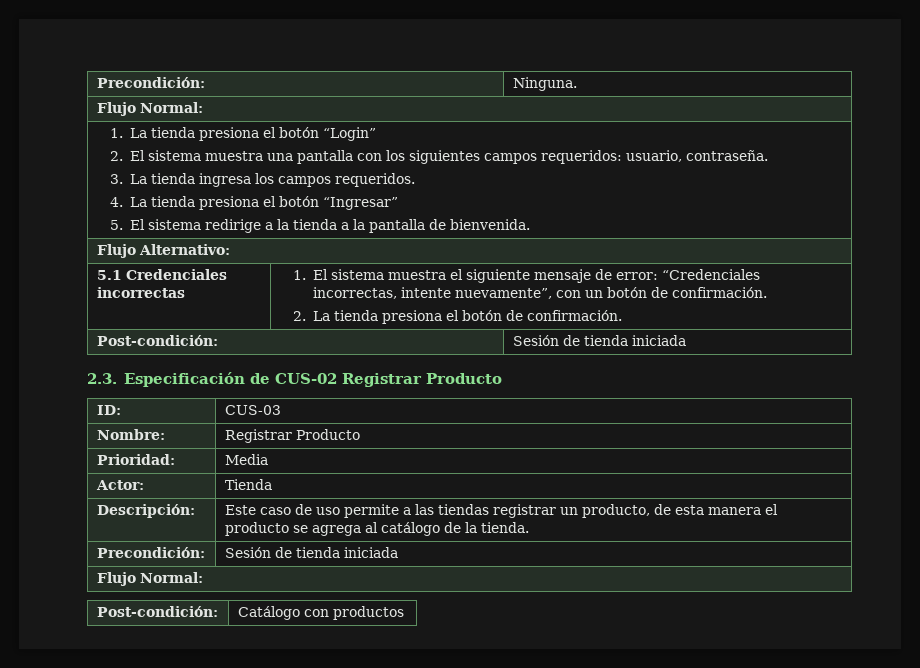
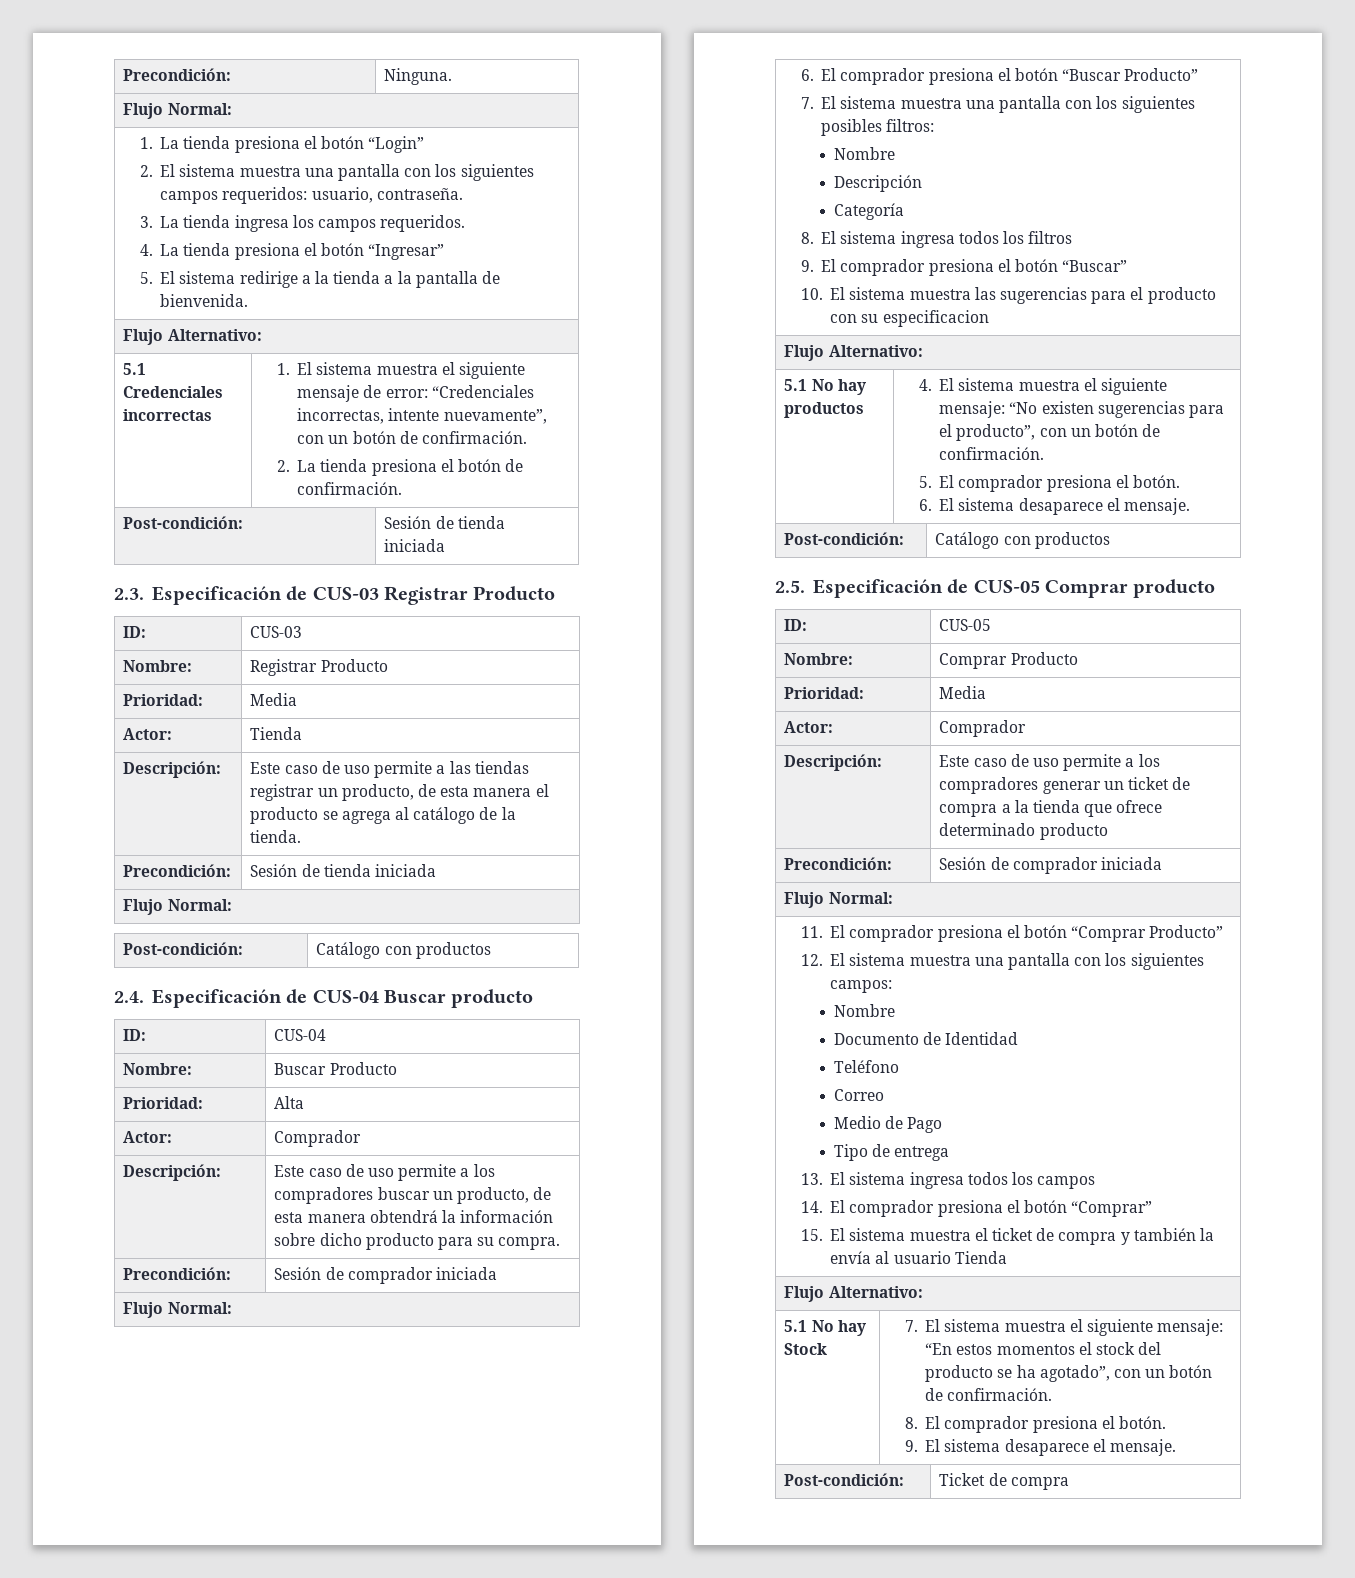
[274,373,337,384] CUS-02 -> [312,587,379,600] CUS-03
(404, 613) none -> [114,989,534,1008] [123,1029,147,1041] [274,1029,327,1041] [123,1063,193,1075] [274,1062,397,1075] [123,1097,204,1109] [274,1096,305,1109] [123,1131,173,1143] [274,1130,362,1147] [123,1164,222,1181] [274,1164,495,1181] [274,1187,552,1204] [274,1210,554,1223] [274,1233,561,1250] [123,1267,232,1280] [274,1267,497,1284] [123,1302,232,1318] [800,68,1199,85] [800,96,1195,113] [821,119,935,136] [833,147,895,160] [833,175,922,192] [833,203,904,220] [800,231,1073,248] [800,259,1128,276] [800,287,1216,304] [830,310,989,327] [784,345,923,361] [784,379,866,395] [784,402,865,418] [918,378,1167,395] [939,401,1224,418] [939,424,1161,441] [939,447,1045,460] [918,475,1180,492] [918,498,1190,515] [784,532,905,545] [935,532,1110,549] [775,579,1216,598] [784,619,808,631] [939,619,992,631] [784,653,854,665] [939,652,1078,669] [784,687,865,699] [939,686,987,699] [784,721,834,733] [939,720,1027,737] [784,754,883,771] [939,754,1160,771] [939,777,1191,794] [939,800,1163,817] [939,823,1108,840] [784,857,893,870] [939,857,1162,874] [784,892,893,908] [800,925,1224,942] [800,953,1204,970] [830,980,893,993] [833,1004,895,1017] [833,1032,1018,1045] [833,1060,899,1073] [833,1089,884,1101] [833,1116,942,1133] [833,1144,949,1161] [800,1172,1096,1189] [800,1200,1153,1217] [800,1228,1214,1245] [830,1251,1007,1264] [784,1286,923,1302] [784,1320,866,1336] [784,1343,828,1355] [904,1319,1224,1336] [925,1342,1162,1355] [925,1365,1213,1382] [925,1388,1053,1401] [904,1416,1166,1433] [904,1439,1176,1456] [784,1473,905,1486] [939,1473,1069,1490] // 2.4. Especificación de CUS-04 Buscar producto // ID: | CUS-04 // Nombre: | Buscar Producto // Prioridad: | Alta // Actor: | Comprador // Descripción: | Este caso de uso permite a los compradores buscar un producto, de esta manera obtendrá la información sobre dicho producto para su compra. // Precondición: | Sesión de comprador iniciada // Flujo Normal: // 6. El comprador presiona el botón “Buscar Producto” // 7. El sistema muestra una pantalla con los siguientes posibles filtros: // Nombre // Descripción // Categoría // 8. El sistema ingresa todos los filtros // 9. El comprador presiona el botón “Buscar” // 10. El sistema muestra las sugerencias para el producto con su especificacion // Flujo Alternativo: // 5.1 No hay productos | 4. El sistema muestra el siguiente mensaje: “No existen sugerencias para el producto”, con un botón de confirmación. // 5. El comprador presiona el botón. // 6. El sistema desaparece el mensaje. // Post-condición: | Catálogo con productos // 2.5. Especificación de CUS-05 Comprar producto // ID: | CUS-05 // Nombre: | Comprar Producto // Prioridad: | Media // Actor: | Comprador // Descripción: | Este caso de uso permite a los compradores generar un ticket de compra a la tienda que ofrece determinado producto // Precondición: | Sesión de comprador iniciada // Flujo Normal: // 11. El comprador presiona el botón “Comprar Producto” // 12. El sistema muestra una pantalla con los siguientes campos: // Nombre // Documento de Identidad // Teléfono // Correo // Medio de Pago // Tipo de entrega // 13. El sistema ingresa todos los campos // 14. El comprador presiona el botón “Comprar” // 15. El sistema muestra el ticket de compra y también la envía al usuario Tienda // Flujo Alternativo: // 5.1 No hay Stock | 7. El sistema muestra el siguiente mensaje: “En estos momentos el stock del producto se ha agotado”, con un botón de confirmación. // 8. El comprador presiona el botón. // 9. El sistema desaparece el mensaje. // Post-condición: | Ticket de compra

